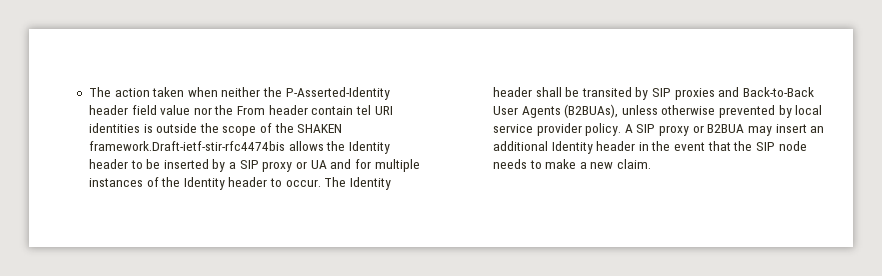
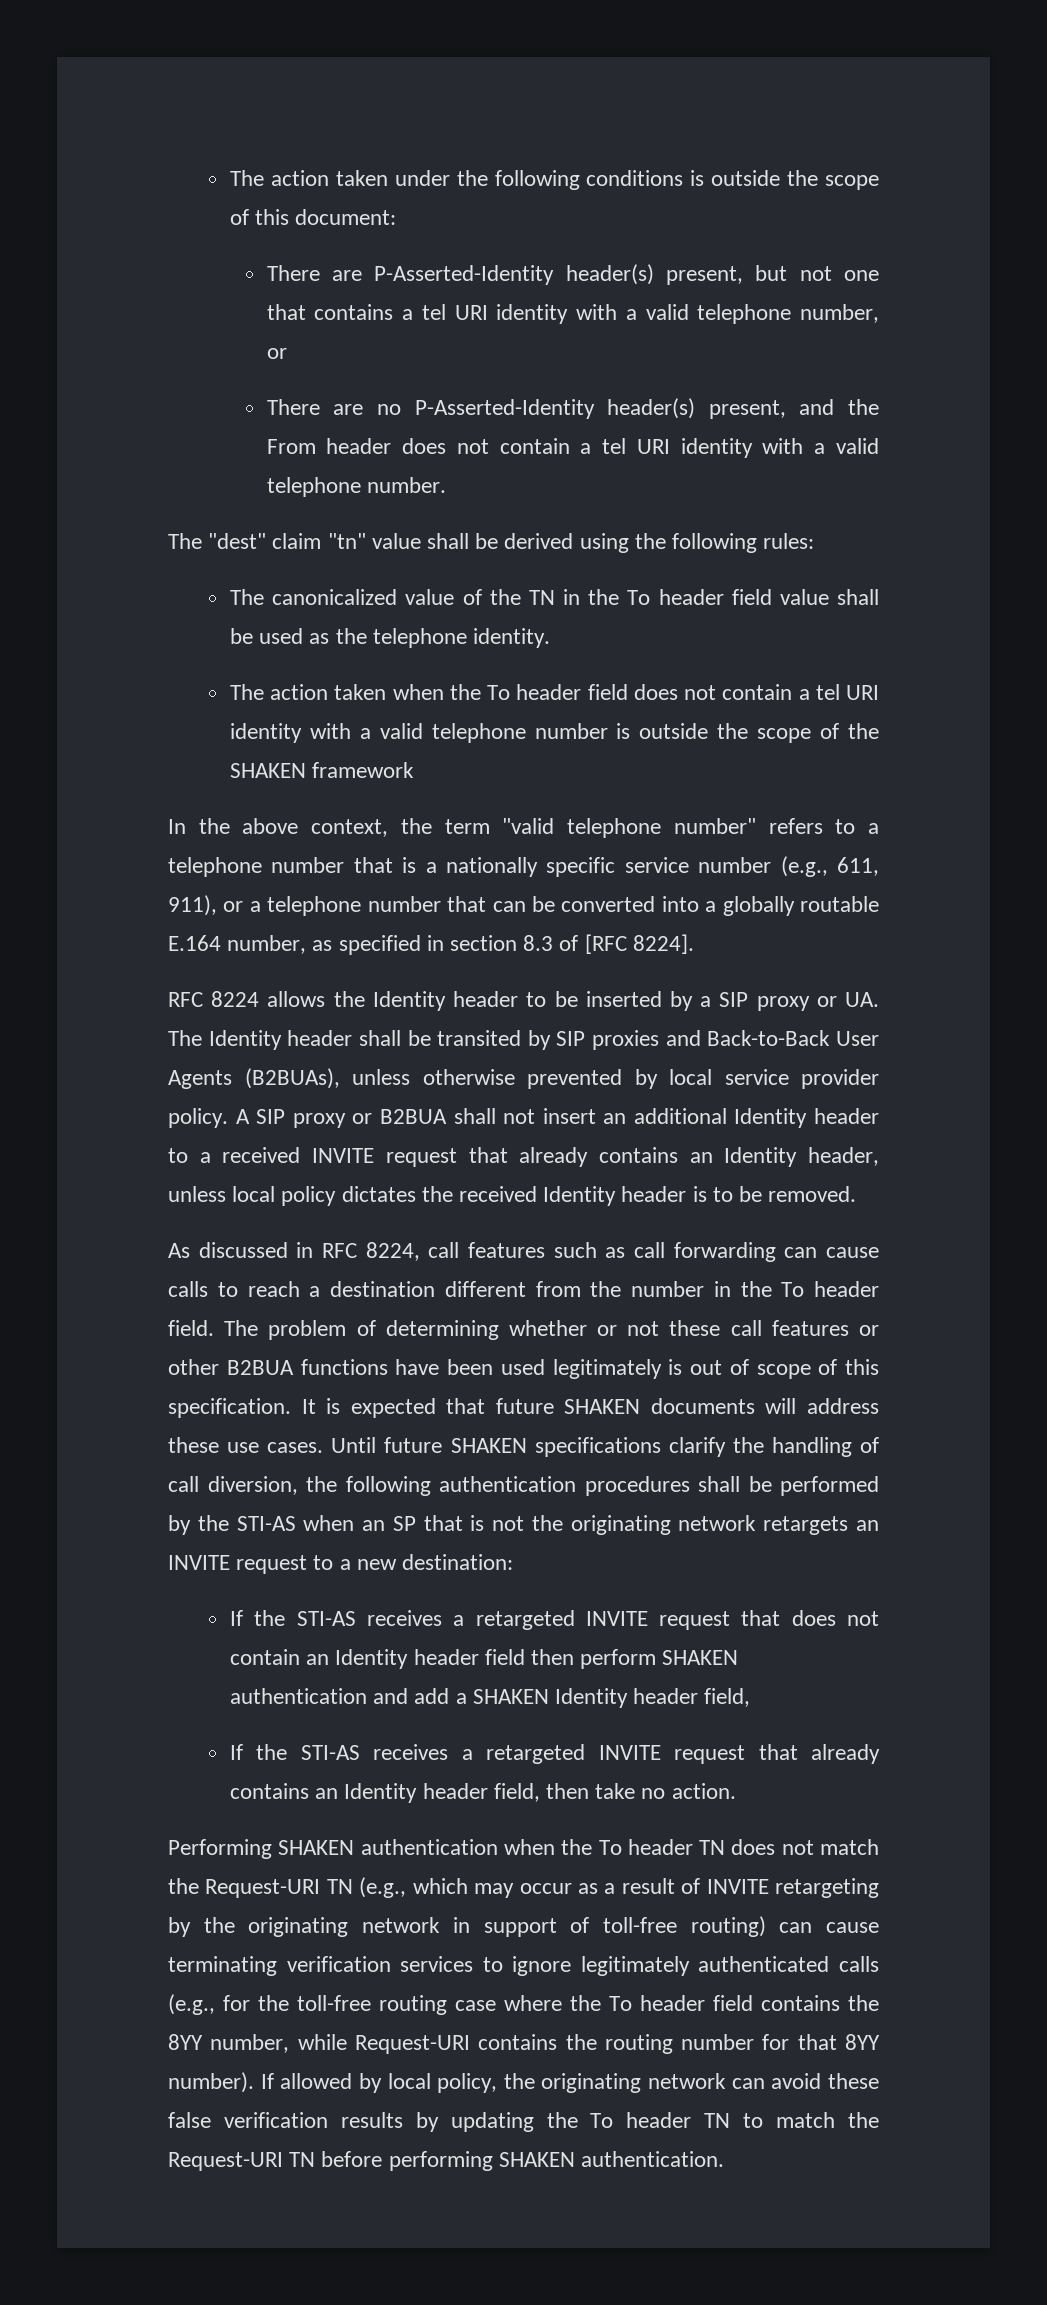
[88,87,390,100] [88,105,393,115] [88,123,140,133] The action taken when neither the P-Asserted-Identity header field value nor the From header contain tel URI identities -> [229,170,879,190] [229,209,397,225] [266,264,879,285] [266,304,879,324] [266,348,287,359] [266,398,879,419] [266,438,879,458] [266,477,446,497] [168,533,815,553] [229,589,879,605] [229,628,551,648] [229,684,880,700] [229,723,608,743] The action taken under the following conditions is outside the scope of this document: // There are P-Asserted-Identity header(s) present, but not one that contains a tel URI identity with a valid telephone number, or // There are no P-Asserted-Identity header(s) present, and the From header does not contain a tel URI identity with a valid telephone number. // The "dest" claim "tn" value shall be derived using the following rules: // The canonicalized value of the TN in the To header field value shall be used as the telephone identity. // The action taken when the To header field does not contain a tel URI identity with a valid telephone number
[88,141,285,151] framework.Draft-ietf-stir-rfc4474bis -> [312,762,415,778] [168,818,880,838] [168,856,879,877] [168,895,879,916] [168,934,694,955] [168,991,260,1007] framework // In the above context, the term "valid telephone number" refers to a telephone number that is a nationally specific service number (e.g., 611, 911), or a telephone number that can be converted into a globally routable E.164 number, as specified in section 8.3 of [RFC 8224]. // RFC 8224
[310,159,420,172] [88,177,321,190] UA and for multiple instances of the Identity header to occur. -> [844,992,879,1007] UA.
[748,126,773,136] may -> [453,1108,536,1124] shall not
[638,141,807,151] [492,159,652,169] in the event that the SIP node needs to make a new claim. -> [168,1147,879,1167] [168,1186,857,1206] [168,1242,879,1262] [168,1281,879,1297] [168,1320,879,1340] [168,1359,879,1379] [168,1398,879,1418] [168,1437,880,1457] [168,1476,879,1496] [168,1515,879,1535] [168,1554,514,1574] [229,1610,879,1630] [229,1649,739,1669] [229,1688,751,1708] [229,1744,880,1764] [229,1783,736,1803] [168,1839,879,1859] [168,1877,879,1898] [168,1916,880,1937] [168,1956,879,1976] [168,1994,879,2015] [168,2034,880,2054] [168,2072,879,2093] [168,2112,879,2132] [168,2151,725,2171] to a received INVITE request that already contains an Identity header, unless local policy dictates the received Identity header is to be removed. // As discussed in RFC 8224, call features such as call forwarding can cause calls to reach a destination different from the number in the To header field. The problem of determining whether or not these call features or other B2BUA functions have been used legitimately is out of scope of this specification. It is expected that future SHAKEN documents will address these use cases. Until future SHAKEN specifications clarify the handling of call diversion, the following authentication procedures shall be performed by the STI-AS when an SP that is not the originating network retargets an INVITE request to a new destination: // If the STI-AS receives a retargeted INVITE request that does not contain an Identity header field then perform SHAKEN authentication and add a SHAKEN Identity header field, // If the STI-AS receives a retargeted INVITE request that already contains an Identity header field, then take no action. // Performing SHAKEN authentication when the To header TN does not match the Request-URI TN (e.g., which may occur as a result of INVITE retargeting by the originating network in support of toll-free routing) can cause terminating verification services to ignore legitimately authenticated calls (e.g., for the toll-free routing case where the To header field contains the 8YY number, while Request-URI contains the routing number for that 8YY number). If allowed by local policy, the originating network can avoid these false verification results by updating the To header TN to match the Request-URI TN before performing SHAKEN authentication.

